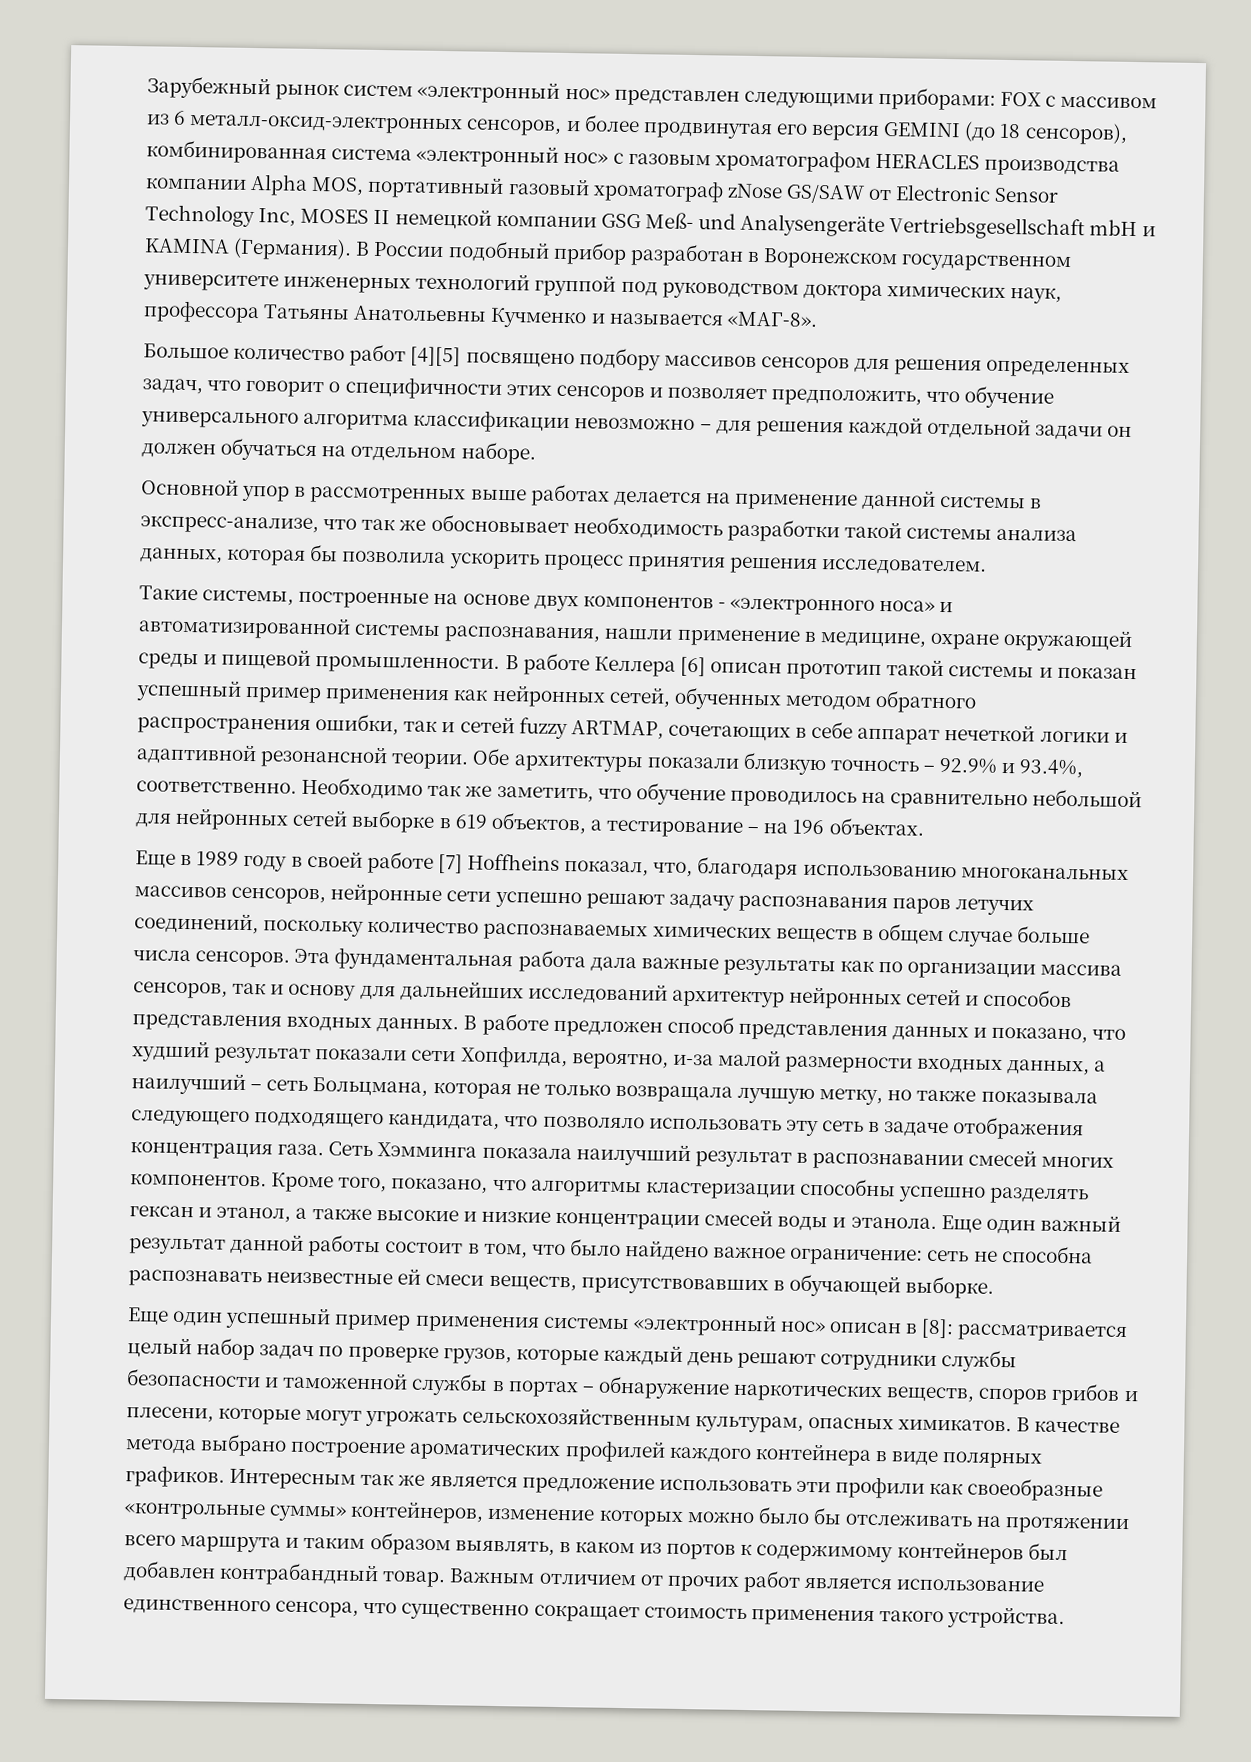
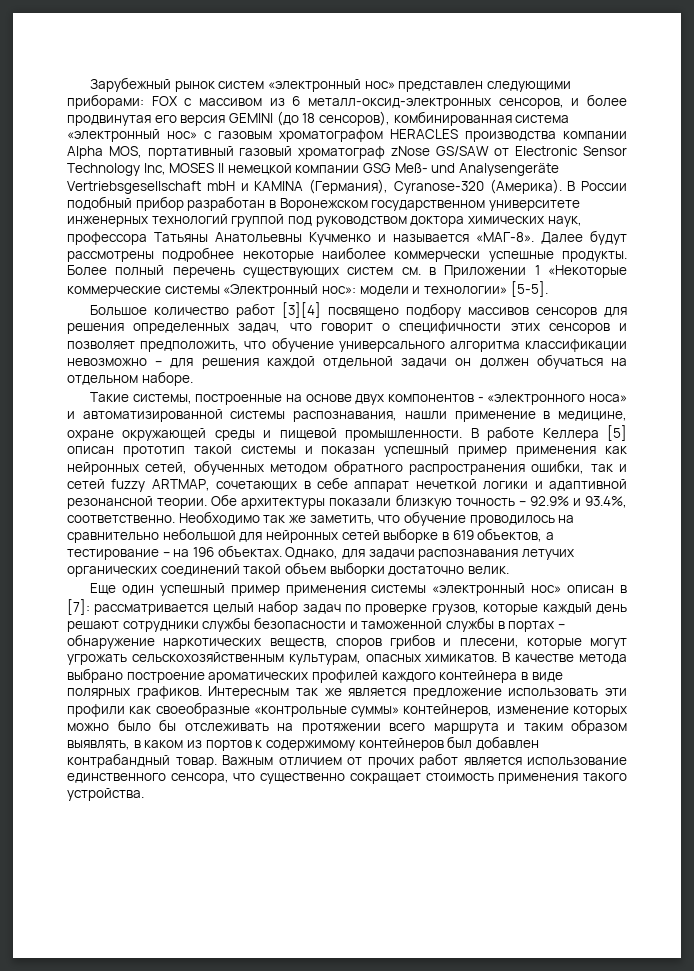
[233,237,353,261] (Германия). -> [309,179,562,194] (Германия), Cyranose-320 (Америка).
(818, 319) none -> [541,230,627,245] [67,247,627,262] [67,265,627,278] [67,281,548,297] Далее будут рассмотрены подробнее некоторые наиболее коммерчески успешные продукты. Более полный перечень существующих систем см. в Приложении 1 «Некоторые коммерческие системы «Электронный нос»: модели и технологии» [5-5].
[410,346,462,367] [4][5] -> [282,302,322,318] [3][4]
[141,478,1043,511] [140,513,1078,543] [140,543,988,576] // Основной упор в рассмотренных выше работах делается на применение данной системы в экспресс-анализе, что так же обосновывает необходимость разработки такой системы анализа данных, которая бы позволила ускорить процесс принятия решения исследователем. -> (193, 378) none
[679,656,706,677] [6] -> [607,425,628,441] [5]
[135,850,1129,880] [134,883,1035,916] [134,912,1091,948] [133,947,1123,980] [133,980,1073,1010] [132,1012,1127,1044] [132,1040,1107,1076] [131,1072,1098,1106] [131,1109,1085,1141] [130,1141,1115,1171] [130,1172,1090,1205] [129,1205,1121,1235] [129,1233,1093,1266] [128,1268,995,1299] // Еще в 1989 году в своей работе [7] Hoffheins показал, что, благодаря использованию многоканальных массивов сенсоров, нейронные сети успешно решают задачу распознавания паров летучих соединений, поскольку количество распознаваемых химических веществ в общем случае больше числа сенсоров. Эта фундаментальная работа дала важные результаты как по организации массива сенсоров, так и основу для дальнейших исследований архитектур нейронных сетей и способов представления входных данных. В работе предложен способ представления данных и показано, что худший результат показали сети Хопфилда, вероятно, и-за малой размерности входных данных, а наилучший – сеть Больцмана, которая не только возвращала лучшую метку, но также показывала следующего подходящего кандидата, что позволяло использовать эту сеть в задаче отображения концентрация газа. Сеть Хэмминга показала наилучший результат в распознавании смесей многих компонентов. Кроме того, показано, что алгоритмы кластеризации способны успешно разделять гексан и этанол, а также высокие и низкие концентрации смесей воды и этанола. Еще один важный результат данной работы состоит в том, что было найдено важное ограничение: сеть не способна распознавать неизвестные ей смеси веществ, присутствовавших в обучающей выборке. -> [285,547,574,560] [67,562,509,577] Однако, для задачи распознавания летучих органических соединений такой объем выборки достаточно велик.
[921,1318,955,1339] [8]: -> [67,599,90,615] [7]:

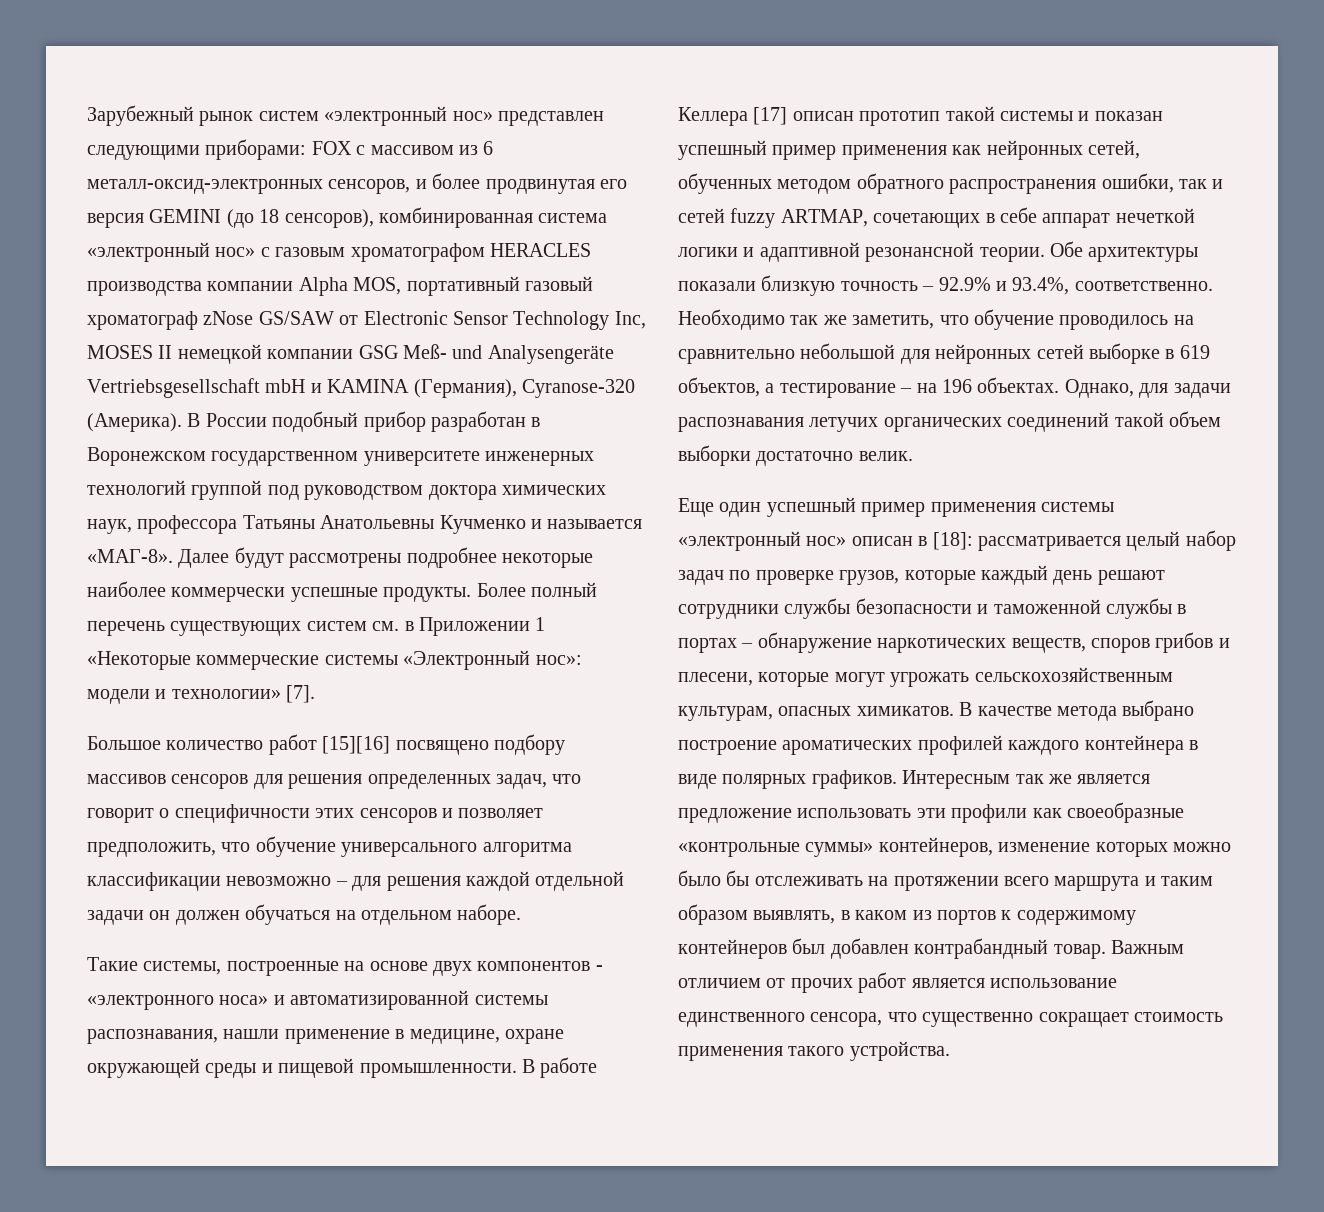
[510,281,548,297] [5-5]. -> [286,685,316,703] [7].
[282,302,322,318] [3][4] -> [322,736,391,754] [15][16]
[607,425,628,441] [5] -> [753,107,788,125] [17]
[67,599,90,615] [7]: -> [932,532,973,550] [18]:

